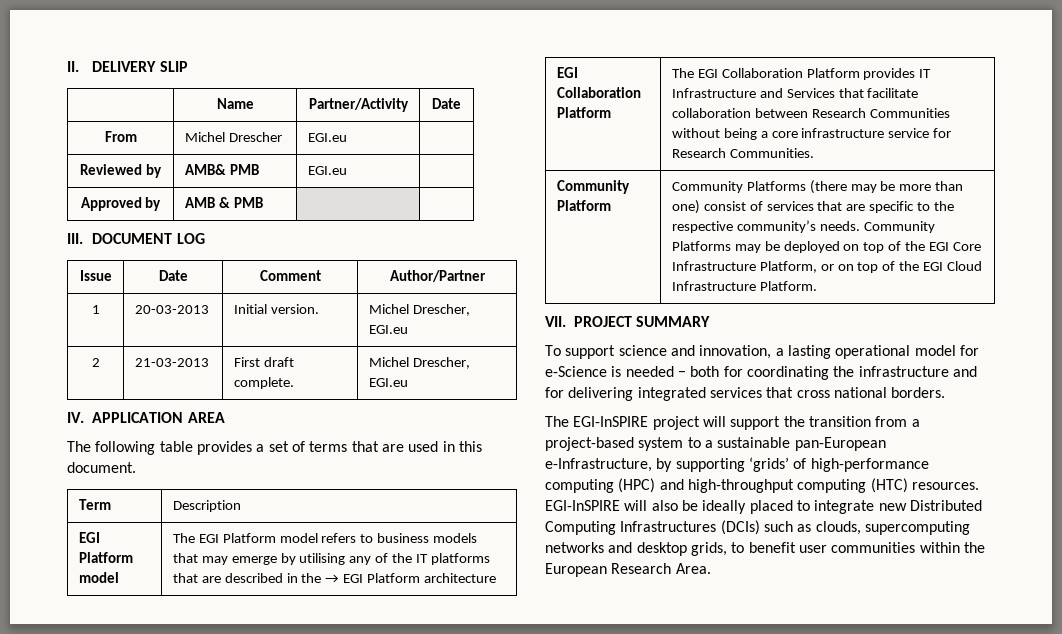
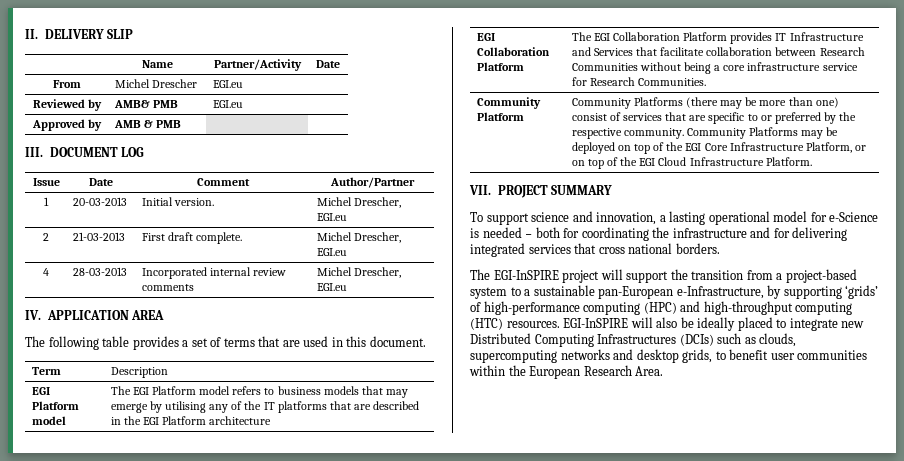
(408, 382) none -> [43,268,49,276] [72,267,127,276] [141,267,287,279] [141,284,194,291] [316,267,401,278] [316,283,347,291] // 4 | 28-03-2013 | Incorporated internal review comments | Michel Drescher, EGI.eu
[325,574,340,583] → -> (141, 420) none
[934,201,955,211] [671,220,860,233] the respective community’s needs. -> [760,112,856,124] [571,128,684,139] or preferred by the respective community.

